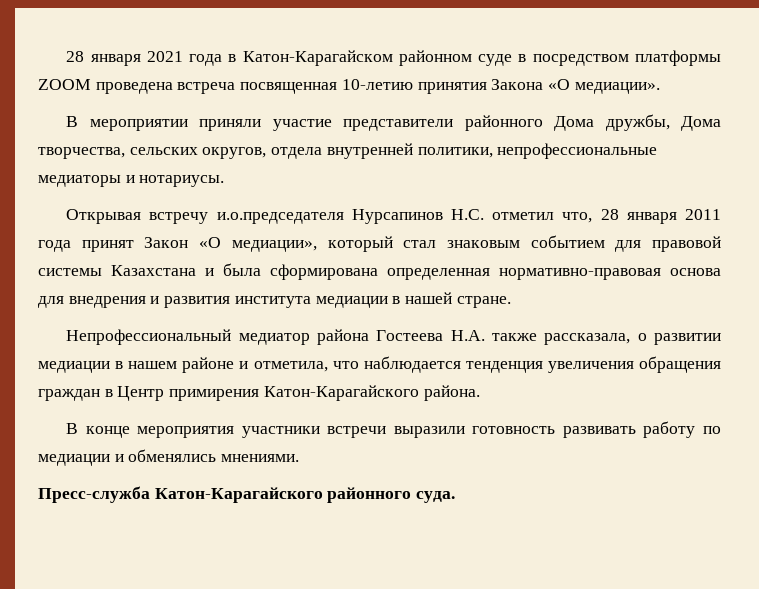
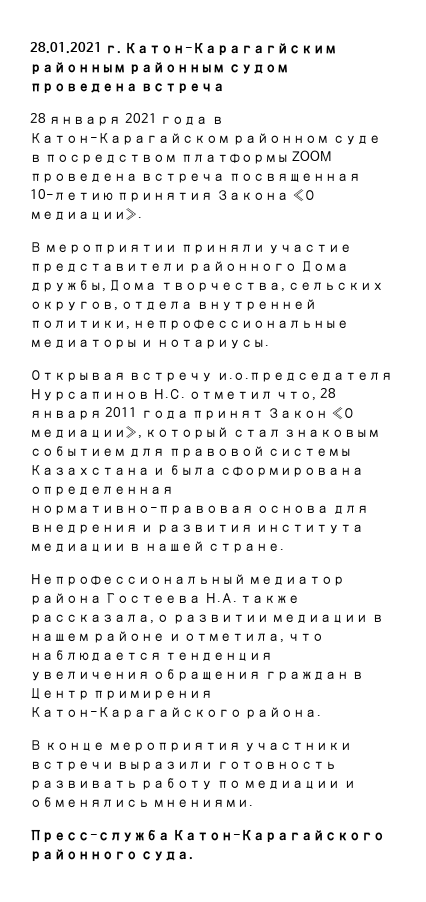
(66, 56) none -> [30,42,337,56] [30,62,289,75] [30,83,226,94] 28.01.2021 г. Катон-Карагагйским районным районным судом проведена встреча //

